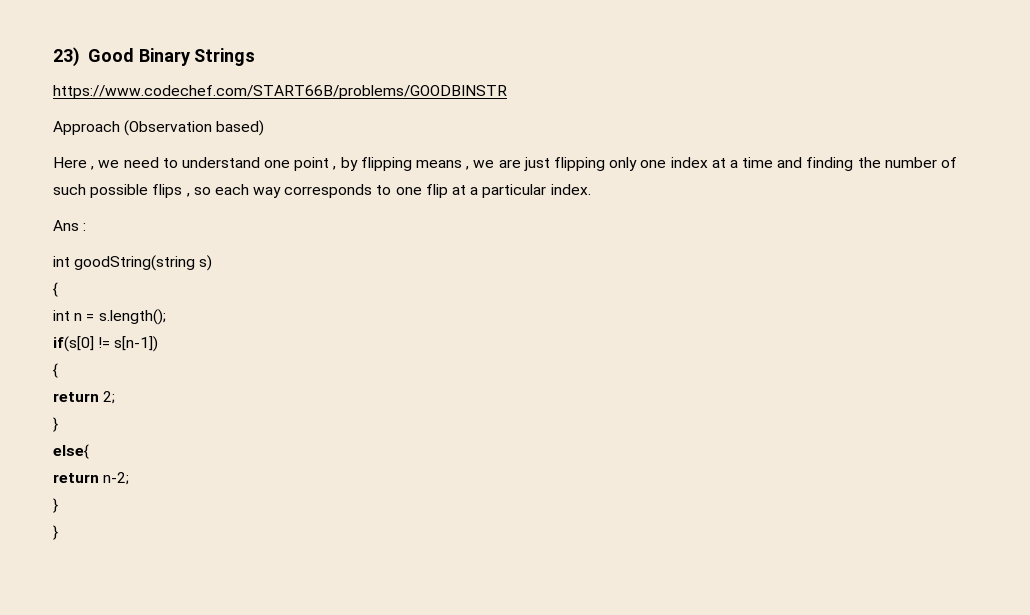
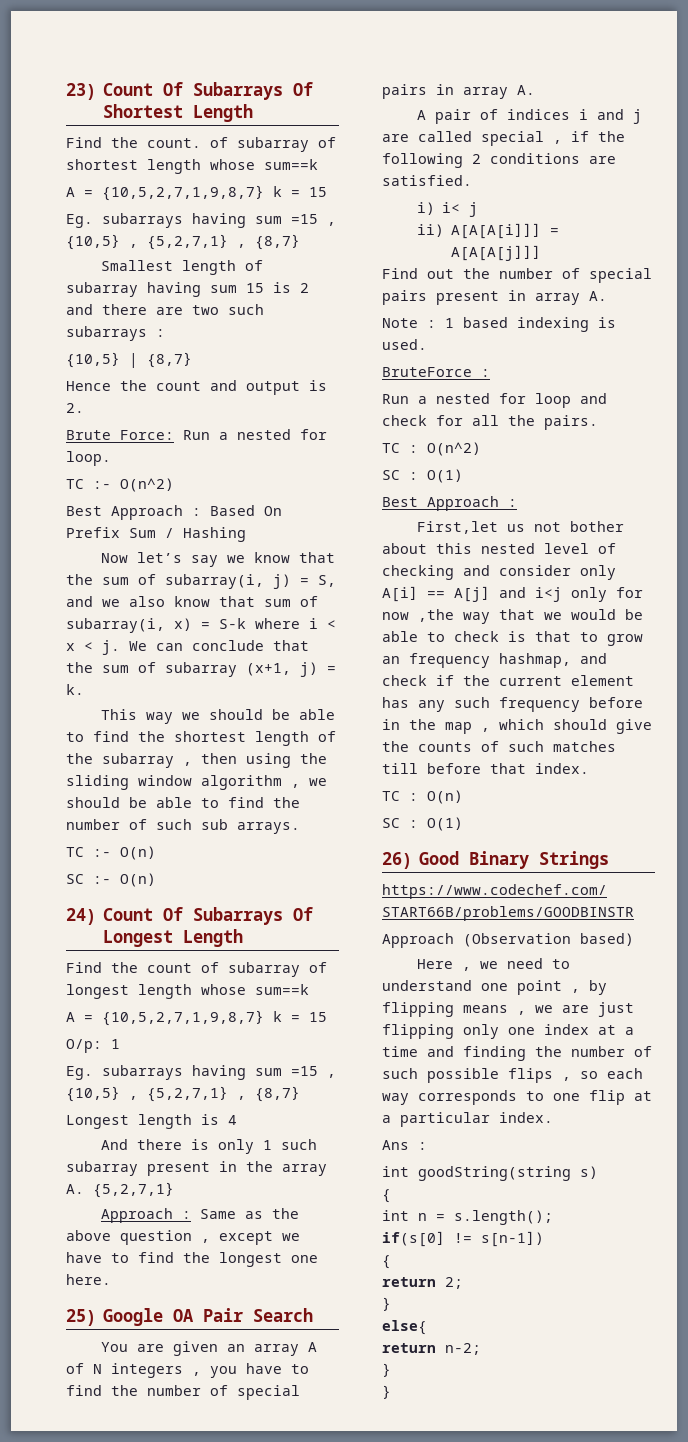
(80, 57) none -> [103,82,314,100] [103,104,254,122] [66,137,336,152] [66,159,318,174] [66,185,327,201] [66,213,336,228] [66,234,300,250] [101,260,264,275] [66,282,309,297] [66,304,264,315] [66,326,165,341] [66,352,192,368] [66,380,327,395] [66,403,84,413] [66,429,327,440] [66,451,111,466] [66,478,174,492] [66,505,282,520] [66,527,246,542] [101,552,336,567] [66,574,336,589] [66,596,318,607] [66,618,336,633] [66,640,309,655] [66,662,336,677] [66,684,84,695] [101,709,336,724] [66,731,336,746] [66,753,327,768] [66,775,327,790] [66,797,300,808] [66,819,300,834] [66,846,156,860] [66,873,156,887] [66,907,314,925] [103,929,244,947] [66,962,327,977] [66,984,309,999] [66,1010,327,1026] [66,1039,120,1053] [66,1065,336,1080] [66,1086,300,1102] [66,1114,237,1129] [101,1139,318,1154] [66,1161,327,1176] [66,1182,174,1198] [101,1208,300,1223] [66,1230,300,1245] [66,1252,318,1267] [66,1274,111,1285] [66,1308,314,1326] [101,1341,318,1356] [66,1363,309,1378] [66,1385,300,1400] [382,84,535,99] [417,109,643,124] [382,131,625,146] [382,153,616,168] [382,175,472,186] [416,202,479,217] [416,223,560,239] [451,245,542,261] [382,268,652,283] [382,290,607,305] [382,317,616,332] [382,339,427,350] [382,367,490,377] [382,393,607,408] [382,415,598,430] [382,442,481,456] [382,469,463,483] [382,496,517,511] [417,521,625,534] [382,543,616,554] [382,565,616,580] [382,586,643,602] [382,609,643,624] [382,631,643,646] [382,653,607,668] [382,675,634,686] [382,697,643,712] [382,719,652,734] [382,741,616,752] [382,763,589,774] [382,790,463,804] [382,817,463,831] [382,852,412,869] Count Of Subarrays Of Shortest Length // Find the count. of subarray of shortest length whose sum==k // A = {10,5,2,7,1,9,8,7} k = 15 // Eg. subarrays having sum =15 , {10,5} , {5,2,7,1} , {8,7} // Smallest length of subarray having sum 15 is 2 and there are two such subarrays : // {10,5} | {8,7} // Hence the count and output is 2. // Brute Force: Run a nested for loop. // TC :- O(n^2) // Best Approach : Based On Prefix Sum / Hashing // Now let’s say we know that the sum of subarray(i, j) = S, and we also know that sum of subarray(i, x) = S-k where i < x < j. We can conclude that the sum of subarray (x+1, j) = k. // This way we should be able to find the shortest length of the subarray , then using the sliding window algorithm , we should be able to find the number of such sub arrays. // TC :- O(n) // SC :- O(n) // 24) Count Of Subarrays Of Longest Length // Find the count of subarray of longest length whose sum==k // A = {10,5,2,7,1,9,8,7} k = 15 // O/p: 1 // Eg. subarrays having sum =15 , {10,5} , {5,2,7,1} , {8,7} // Longest length is 4 // And there is only 1 such subarray present in the array A. {5,2,7,1} // Approach : Same as the above question , except we have to find the longest one here. // 25) Google OA Pair Search // You are given an array A of N integers , you have to find the number of special pairs in array A. // A pair of indices i and j are called special , if the following 2 conditions are satisfied. // i) i< j // ii) A[A[A[i]]] = A[A[A[j]]] // Find out the number of special pairs present in array A. // Note : 1 based indexing is used. // BruteForce : // Run a nested for loop and check for all the pairs. // TC : O(n^2) // SC : O(1) // Best Approach : // First,let us not bother about this nested level of checking and consider only A[i] == A[j] and i<j only for now ,the way that we would be able to check is that to grow an frequency hashmap, and check if the current element has any such frequency before in the map , which should give the counts of such matches till before that index. // TC : O(n) // SC : O(1) // 26)

